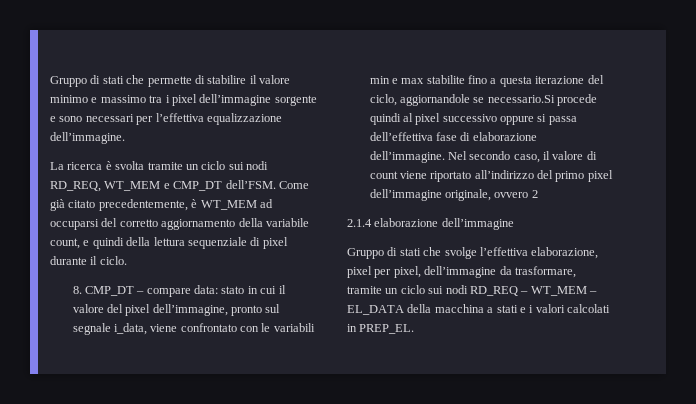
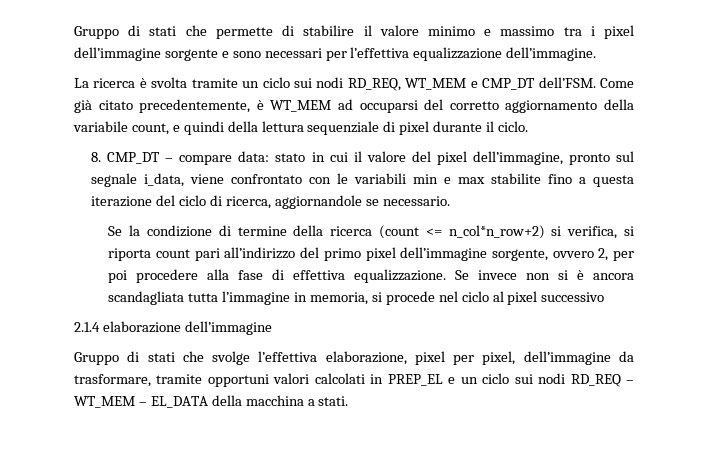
[369,94,598,106] [369,113,577,125] [369,132,537,141] [369,151,597,163] [369,171,472,182] ciclo, aggiornandole se necessario.Si procede quindi al pixel successivo oppure si passa dell’effettiva fase di elaborazione dell’immagine. Nel secondo caso, il valore di count viene riportato -> [178,195,450,209] [108,225,634,239] [108,248,220,261] ciclo di ricerca, aggiornandole se necessario. // Se la condizione di termine della ricerca (count <= n_col*n_row+2) si verifica, si riporta count pari
[444,189,538,201] originale, ovvero 2 -> [491,248,634,261] [108,269,634,283] [108,291,605,305] sorgente, ovvero 2, per poi procedere alla fase di effettiva equalizzazione. Se invece non si è ancora scandagliata tutta l’immagine in memoria, si procede nel ciclo al pixel successivo
(382, 290) none -> [207,373,456,387] opportuni valori calcolati in PREP_EL e
[496,304,610,313] [347,324,415,334] stati e i valori calcolati in PREP_EL. -> [318,396,349,406] stati.

